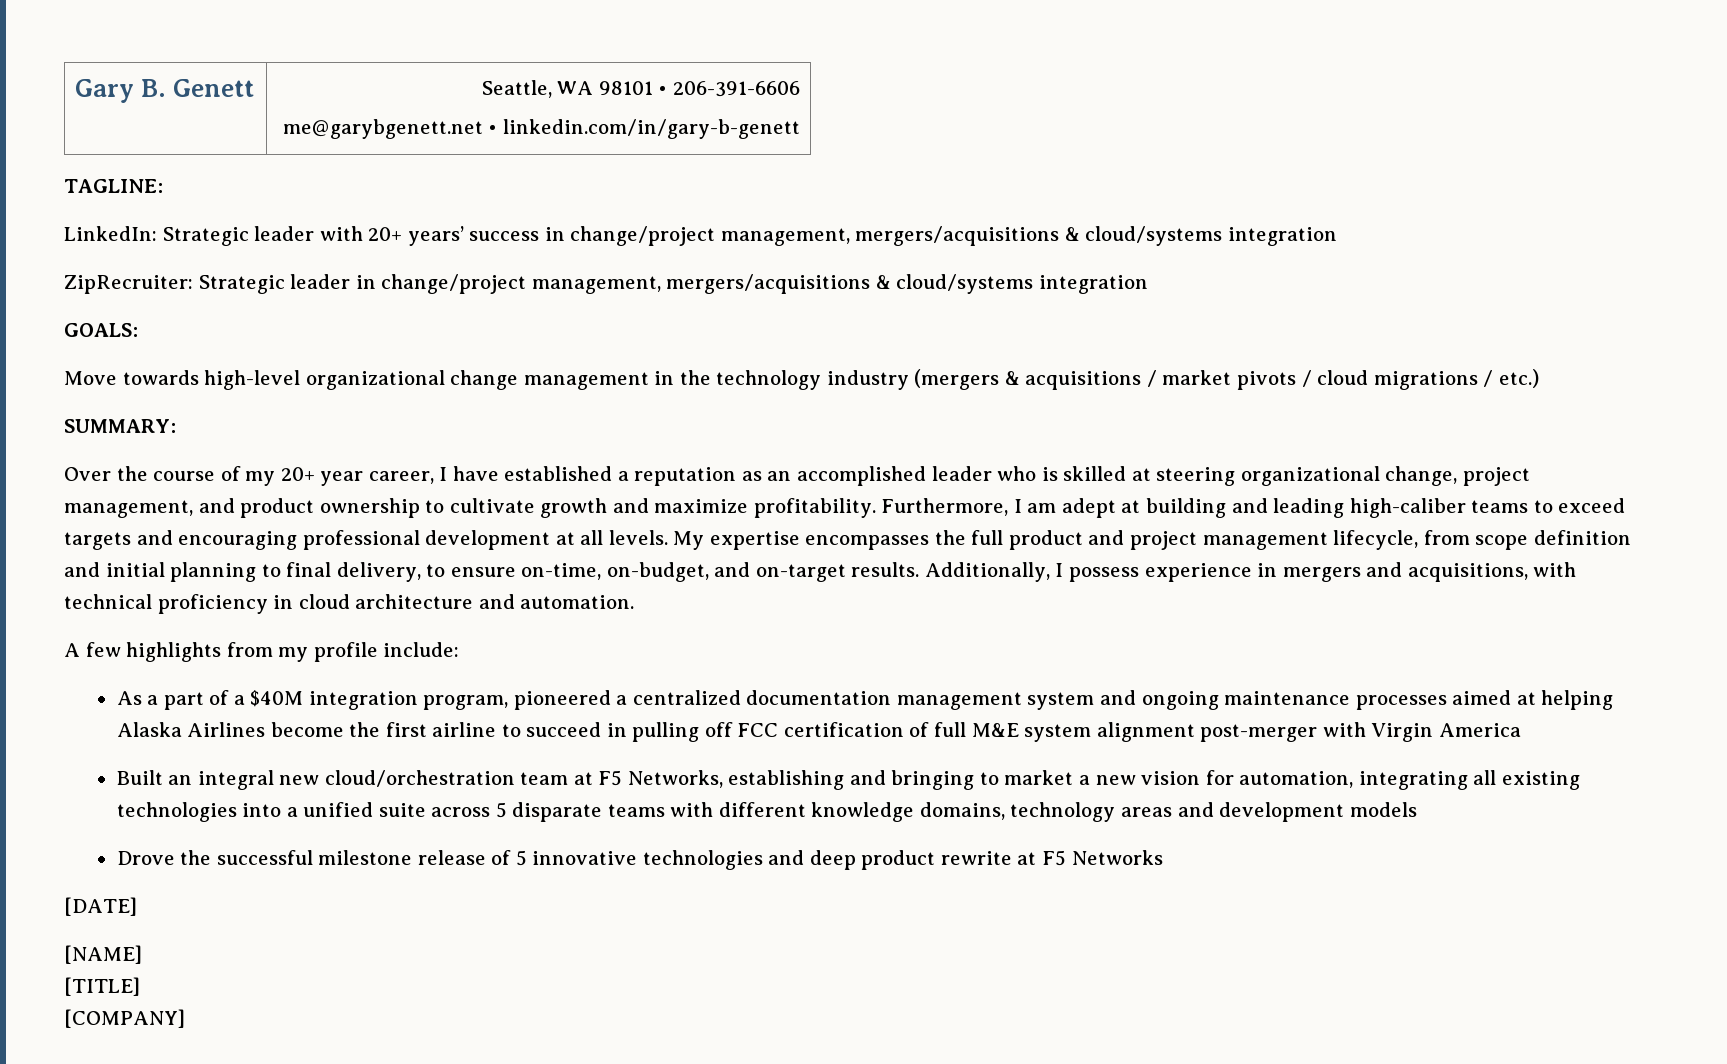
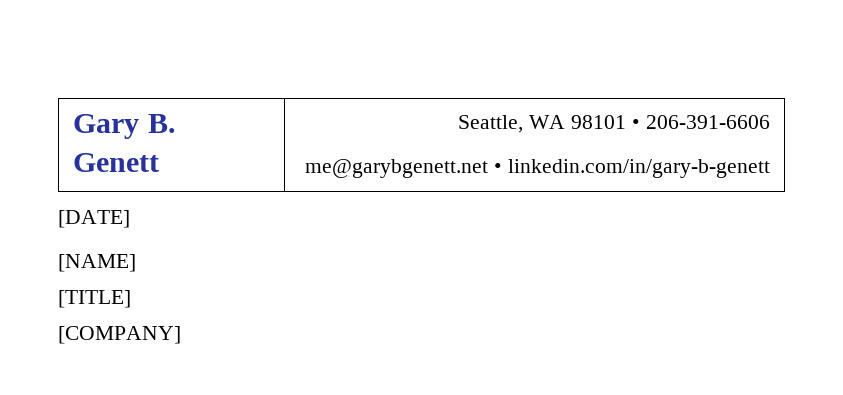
[64,179,163,193] [64,226,1337,246] [64,274,1148,294] [64,323,138,337] [64,369,1539,390] [64,419,176,433] [64,466,1530,486] [64,498,1626,518] [64,530,1631,550] [64,562,1577,582] [64,594,635,614] [64,642,460,662] [116,690,1614,710] [116,722,1521,742] [116,770,1580,790] [116,802,1417,822] [116,850,1163,870] // TAGLINE: // LinkedIn: Strategic leader with 20+ years’ success in change/project management, mergers/acquisitions & cloud/systems integration // ZipRecruiter: Strategic leader in change/project management, mergers/acquisitions & cloud/systems integration // GOALS: // Move towards high-level organizational change management in the technology industry (mergers & acquisitions / market pivots / cloud migrations / etc.) // SUMMARY: // Over the course of my 20+ year career, I have established a reputation as an accomplished leader who is skilled at steering organizational change, project management, and product ownership to cultivate growth and maximize profitability. Furthermore, I am adept at building and leading high-caliber teams to exceed targets and encouraging professional development at all levels. My expertise encompasses the full product and project management lifecycle, from scope definition and initial planning to final delivery, to ensure on-time, on-budget, and on-target results. Additionally, I possess experience in mergers and acquisitions, with technical proficiency in cloud architecture and automation. // A few highlights from my profile include: // As a part of a $40M integration program, pioneered a centralized documentation management system and ongoing maintenance processes aimed at helping Alaska Airlines become the first airline to succeed in pulling off FCC certification of full M&E system alignment post-merger with Virgin America // Built an integral new cloud/orchestration team at F5 Networks, establishing and bringing to market a new vision for automation, integrating all existing technologies into a unified suite across 5 disparate teams with different knowledge domains, technology areas and development models // Drove the successful milestone release of 5 innovative technologies and deep product rewrite at F5 Networks -> (770, 168) none

